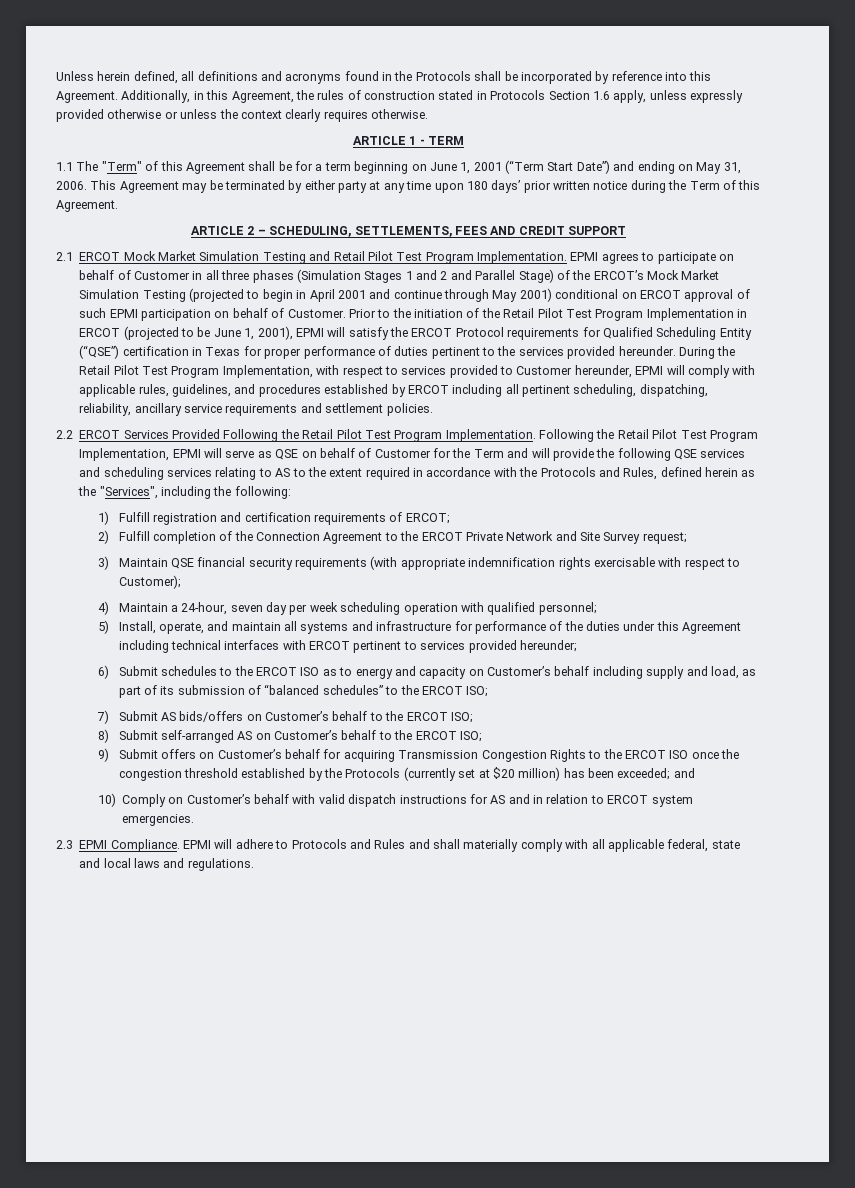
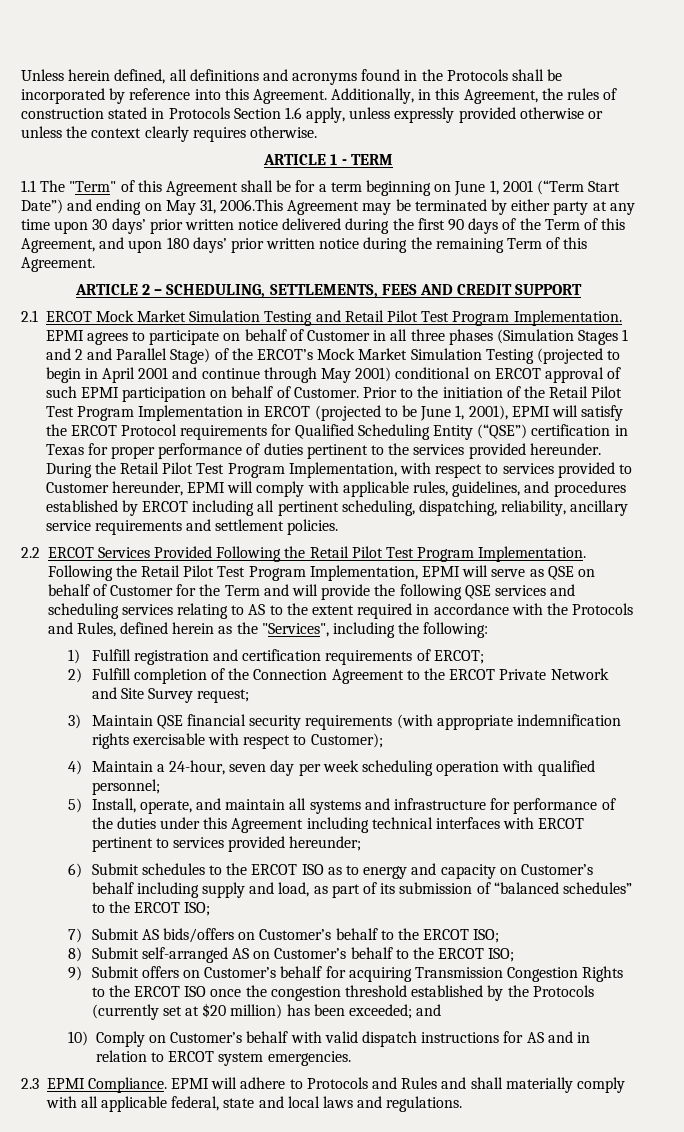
[56,180,117,190] 2006. This -> [220,199,284,211] 2006.This
(464, 188) none -> [92,218,626,234] [21,237,163,253] 30 days’ prior written notice delivered during the first 90 days of the Term of this Agreement, and upon
(687, 185) none -> [435,238,504,253] remaining

